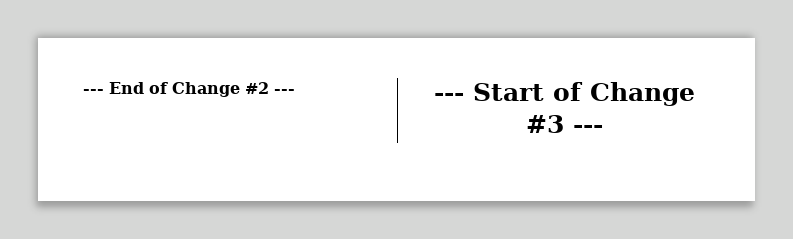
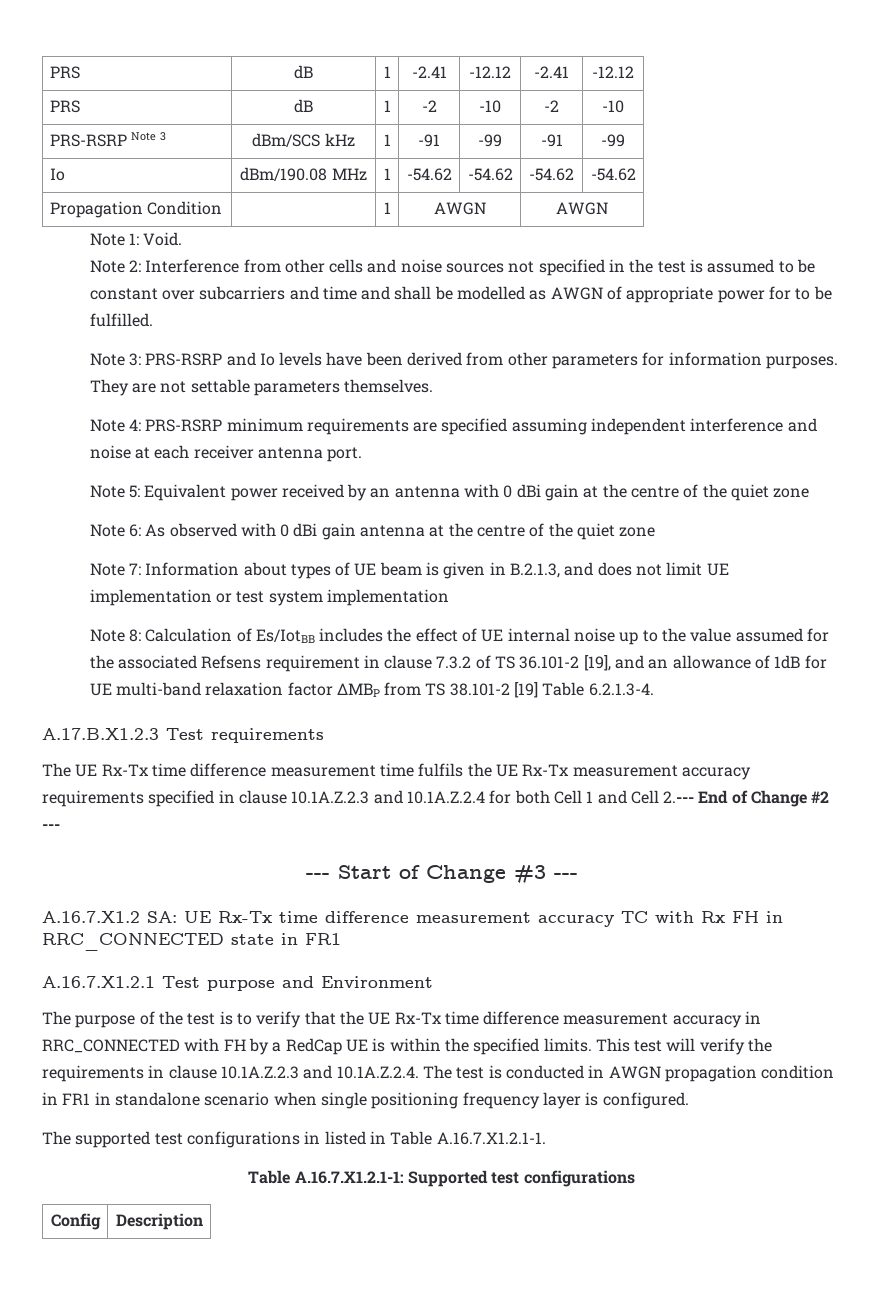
[83,89,104,94] --- -> [49,66,80,79] [294,65,313,79] [383,66,391,78] [411,66,447,78] [469,66,511,78] [534,66,569,78] [592,66,634,78] [49,100,80,113] [294,99,313,113] [383,100,391,112] [421,100,437,112] [479,100,501,113] [544,100,559,112] [602,100,624,113] [49,132,167,147] [252,133,355,147] [383,134,391,146] [418,134,440,147] [478,134,502,147] [540,134,563,147] [601,134,625,147] [49,168,65,181] [240,167,367,181] [383,168,391,180] [406,168,452,181] [467,168,513,181] [529,168,574,181] [590,168,636,181] [49,201,222,218] [383,202,391,214] [433,202,486,215] [556,202,608,215] [89,232,183,246] [89,259,816,276] [89,286,832,303] [89,313,153,327] [89,352,839,369] [89,379,434,396] [89,418,817,435] [89,445,363,462] [89,484,810,501] [89,523,656,540] [89,562,729,579] [89,589,449,606] [89,628,830,645] [89,655,827,672] [89,682,654,698] [42,728,324,743] [42,763,751,780] [42,790,695,807] PRS | dB | 1 | -2.41 | -12.12 | -2.41 | -12.12 // PRS | dB | 1 | -2 | -10 | -2 | -10 // PRS-RSRP Note 3 | dBm/SCS kHz | 1 | -91 | -99 | -91 | -99 // Io | dBm/190.08 MHz | 1 | -54.62 | -54.62 | -54.62 | -54.62 // Propagation Condition | | 1 | AWGN | AWGN // Note 1: Void. // Note 2: Interference from other cells and noise sources not specified in the test is assumed to be constant over subcarriers and time and shall be modelled as AWGN of appropriate power for to be fulfilled. // Note 3: PRS-RSRP and Io levels have been derived from other parameters for information purposes. They are not settable parameters themselves. // Note 4: PRS-RSRP minimum requirements are specified assuming independent interference and noise at each receiver antenna port. // Note 5: Equivalent power received by an antenna with 0 dBi gain at the centre of the quiet zone // Note 6: As observed with 0 dBi gain antenna at the centre of the quiet zone // Note 7: Information about types of UE beam is given in B.2.1.3, and does not limit UE implementation or test system implementation // Note 8: Calculation of Es/IotBB includes the effect of UE internal noise up to the value assumed for the associated Refsens requirement in clause 7.3.2 of TS 36.101-2 [19], and an allowance of 1dB for UE multi-band relaxation factor ΔMBP from TS 38.101-2 [19] Table 6.2.1.3-4. // A.17.B.X1.2.3 Test requirements // The UE Rx-Tx time difference measurement time fulfils the UE Rx-Tx measurement accuracy requirements specified in clause 10.1A.Z.2.3 and 10.1A.Z.2.4 for both Cell 1 and Cell 2.---
(603, 129) none -> [42,911,783,927] [42,933,341,951] [42,976,433,991] [42,1011,762,1028] [42,1038,773,1055] [42,1065,835,1082] [42,1092,689,1109] [42,1131,546,1148] [248,1170,635,1187] [50,1213,101,1230] [115,1213,203,1230] // A.16.7.X1.2 SA: UE Rx-Tx time difference measurement accuracy TC with Rx FH in RRC_CONNECTED state in FR1 // A.16.7.X1.2.1 Test purpose and Environment // The purpose of the test is to verify that the UE Rx-Tx time difference measurement accuracy in RRC_CONNECTED with FH by a RedCap UE is within the specified limits. This test will verify the requirements in clause 10.1A.Z.2.3 and 10.1A.Z.2.4. The test is conducted in AWGN propagation condition in FR1 in standalone scenario when single positioning frequency layer is configured. // The supported test configurations in listed in Table A.16.7.X1.2.1-1. // Table A.16.7.X1.2.1-1: Supported test configurations // Config | Description

